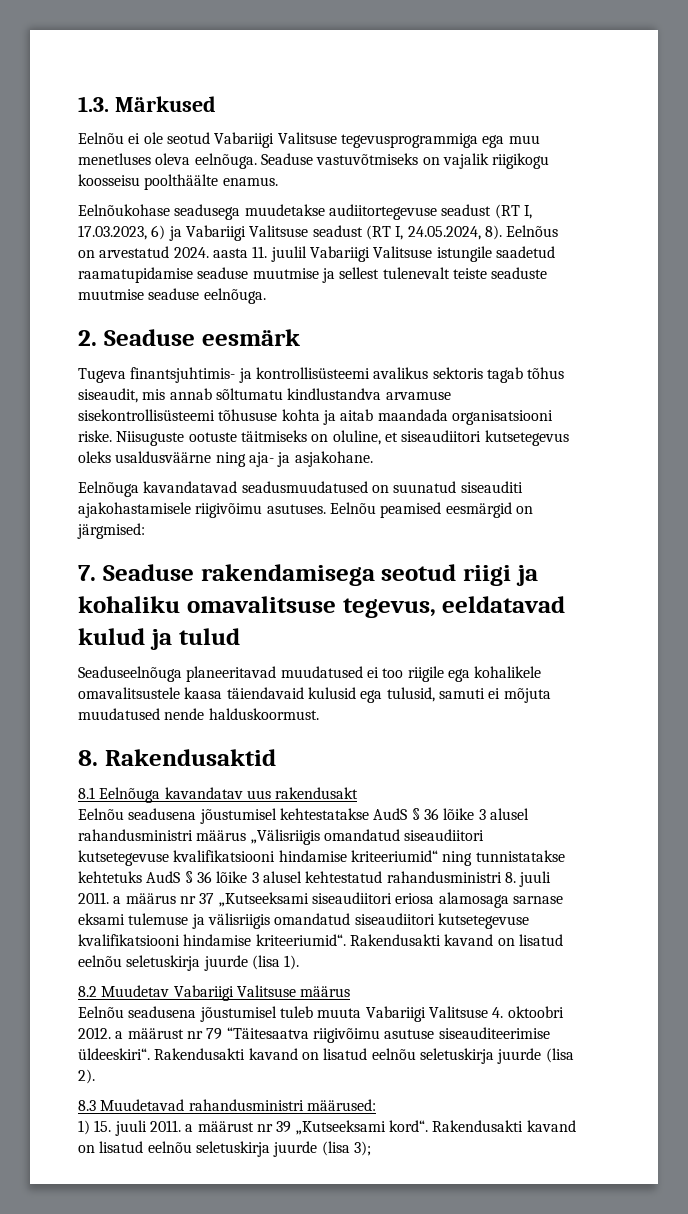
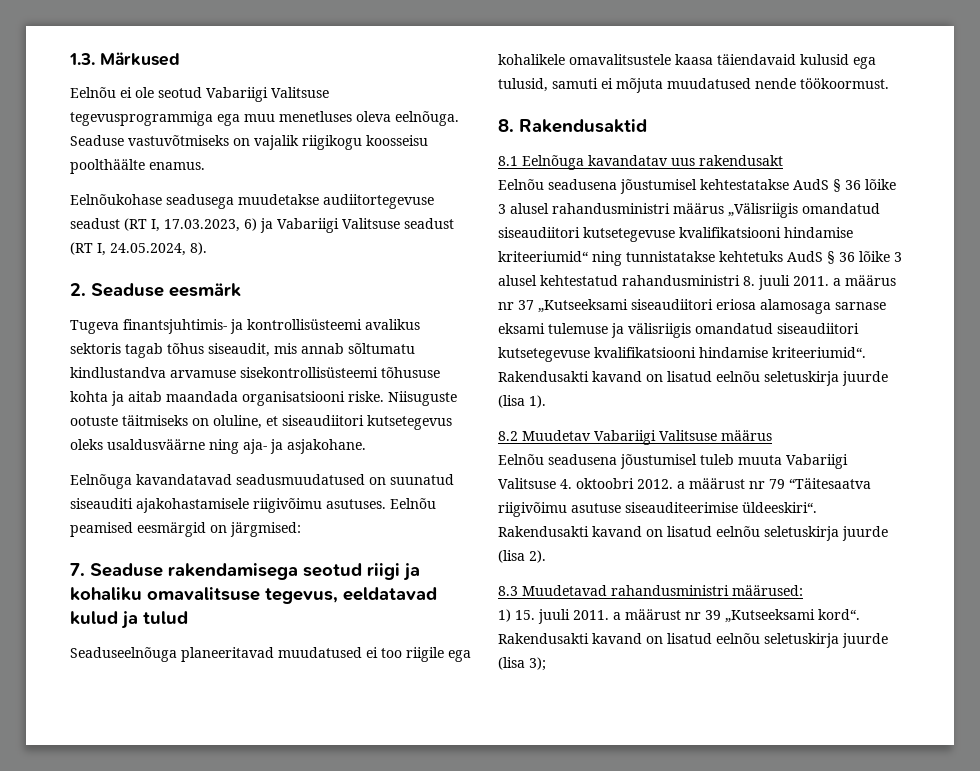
[506,225,559,237] [78,246,555,262] [78,267,548,283] [78,288,266,304] Eelnõus on arvestatud 2024. aasta 11. juulil Vabariigi Valitsuse istungile saadetud raamatupidamise seaduse muutmise ja sellest tulenevalt teiste seaduste muutmise seaduse eelnõuga. -> (207, 248) none
[208,708,319,720] halduskoormust. -> [800,78,889,89] töökoormust.

